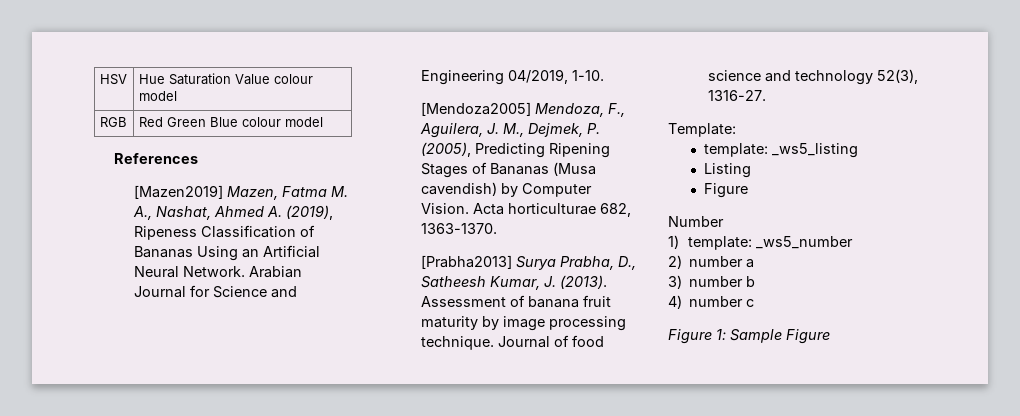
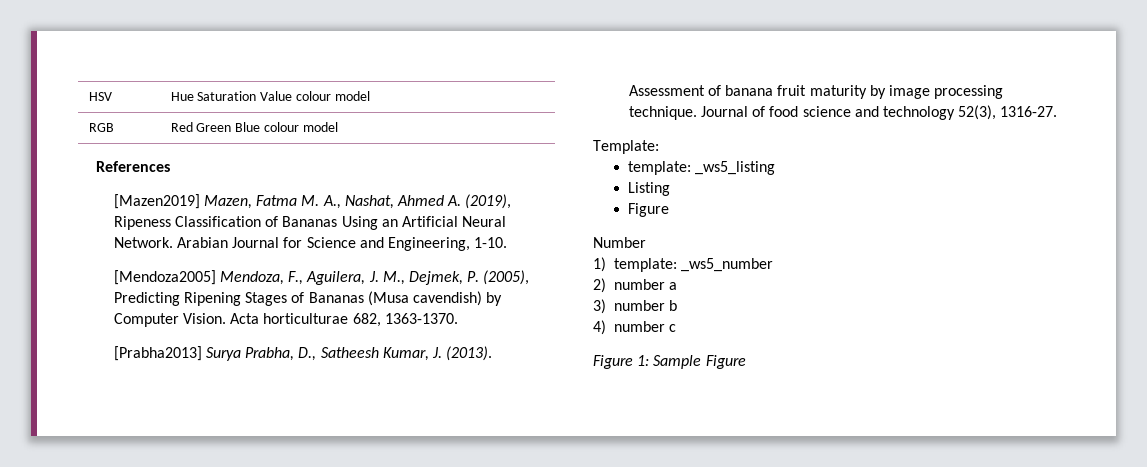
[420,69,568,85] Engineering 04/2019, -> [387,237,470,251] Engineering,

